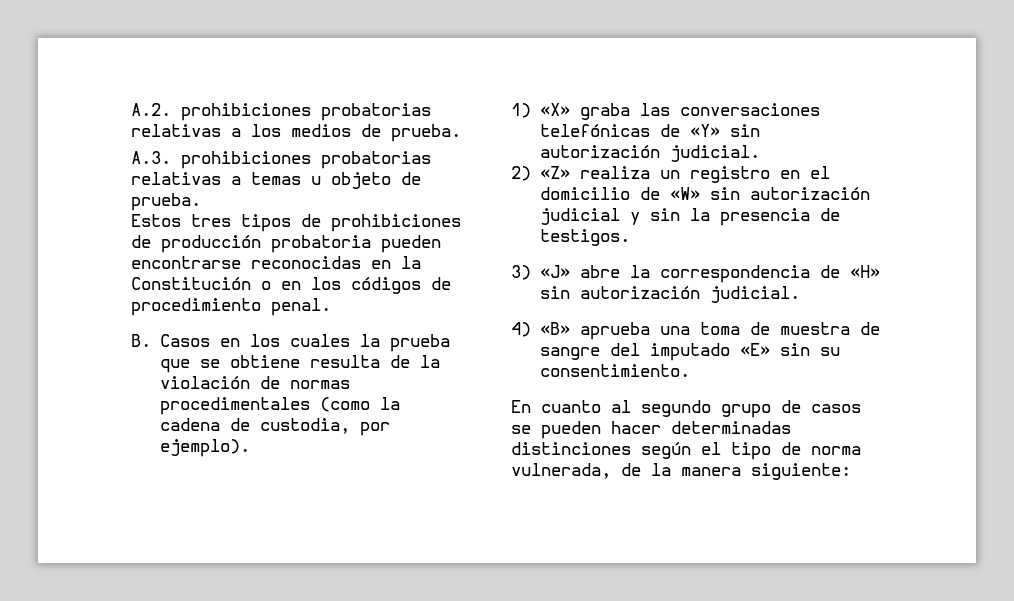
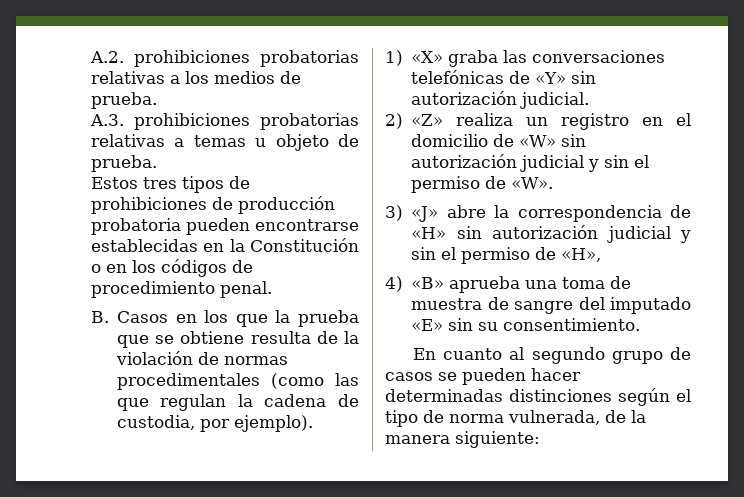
[251,256,362,269] reconocidas -> [90,239,198,252] establecidas
[289,334,350,347] cuales -> [235,314,268,327] que
(370, 404) none -> [335,373,359,386] [116,394,227,411] las que regulan
[689,208,840,226] [539,229,630,246] la presencia de testigos. -> [634,155,650,168] [411,176,554,193] el permiso de «W».
[709,286,800,303] judicial. -> [606,226,691,243] [411,247,602,264] judicial y sin el permiso de «H»,

